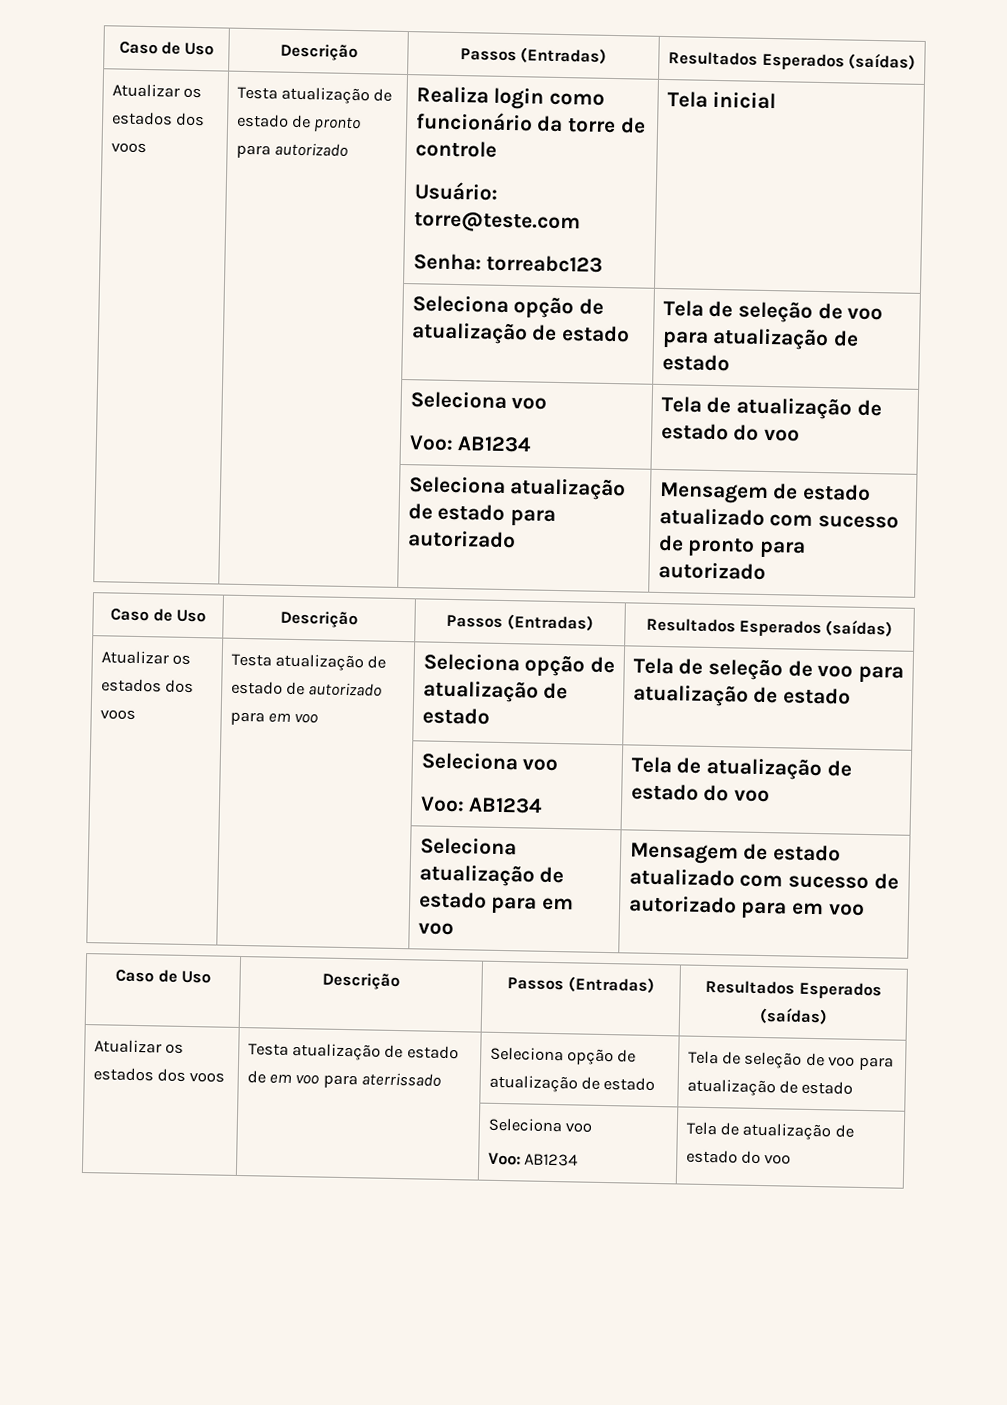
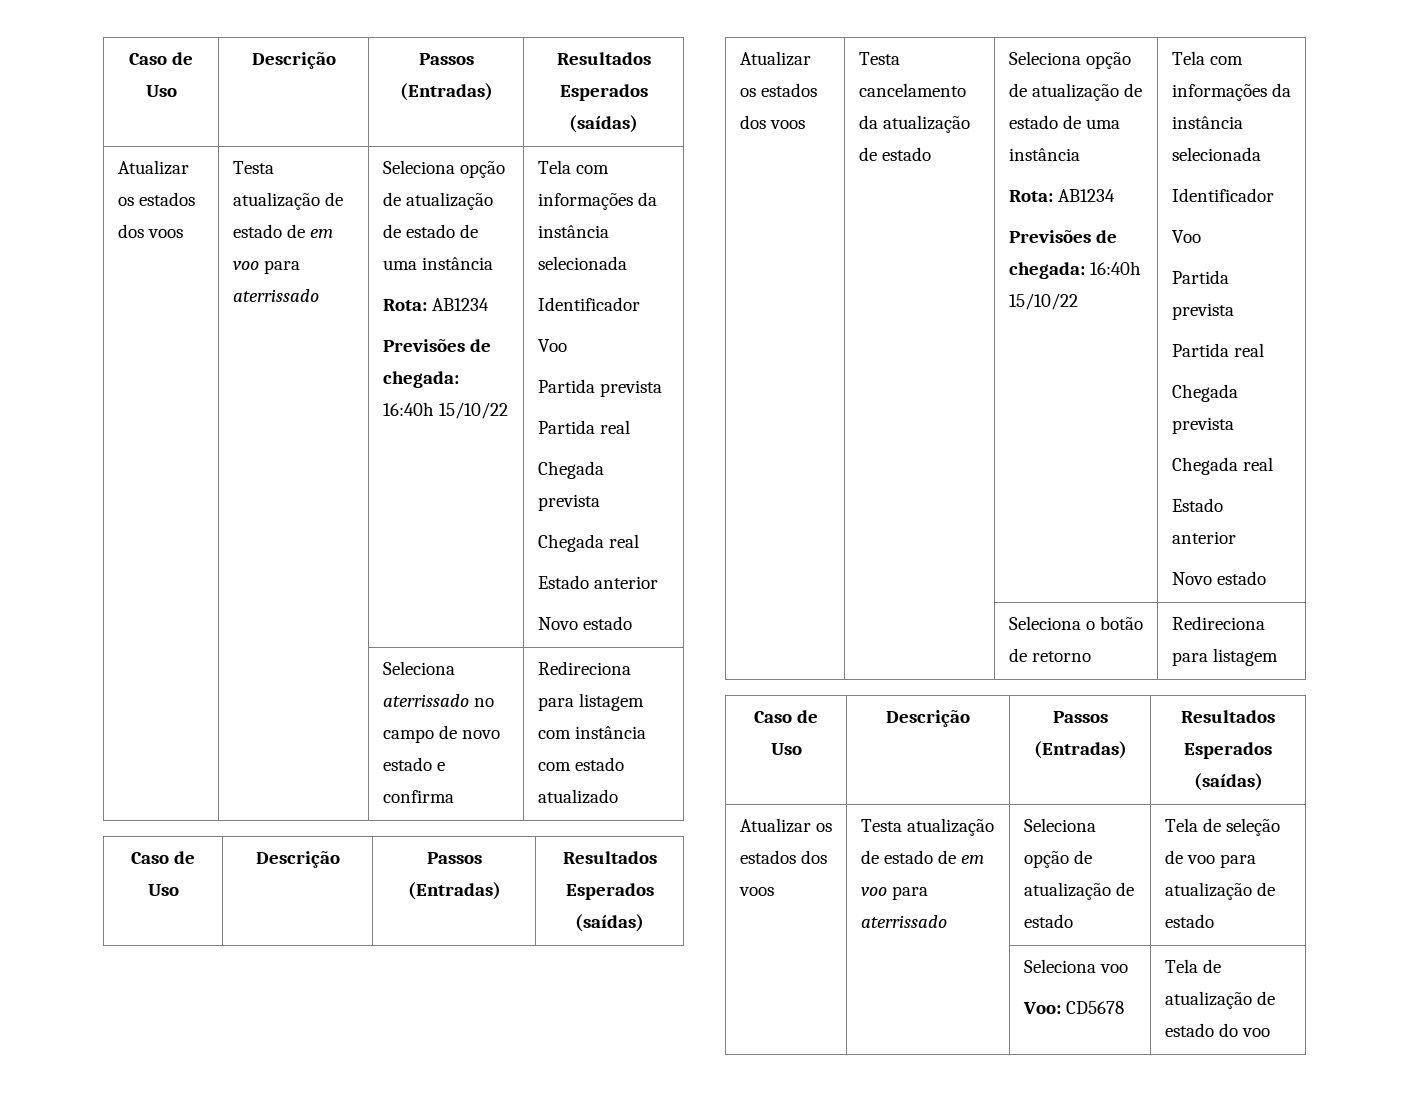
[313,116,362,133] [235,142,348,159] [415,86,605,110] [414,111,646,134] [414,140,497,158] [413,181,498,201] [413,211,581,234] [412,253,604,273] [666,91,777,110] [411,295,604,319] [410,321,630,345] [662,299,884,323] [661,326,859,351] [661,353,730,372] [409,391,548,410] [408,435,533,453] [660,395,882,420] [660,422,800,442] [408,476,627,501] [407,503,556,526] [406,530,516,549] [658,481,871,505] [658,507,899,529] [657,534,806,558] [657,561,766,581] pronto para autorizado | Realiza login como funcionário da torre de controle // Usuário: torre@teste.com // Senha: torreabc123 | Tela inicial // | | Seleciona opção de atualização de estado | Tela de seleção de voo para atualização de estado // | | Seleciona voo // Voo: AB1234 | Tela de atualização de estado do voo // | | Seleciona atualização de estado para autorizado | Mensagem de estado atualizado com sucesso de pronto para autorizado -> [310,229,334,238] [232,260,300,274] [232,289,319,302] [382,160,505,178] [382,192,493,210] [382,224,479,238] [382,257,493,270] [382,298,489,311] [382,339,491,352] [382,371,459,388] [382,402,508,419] [537,160,609,174] [537,192,657,210] [537,225,609,238] [537,256,627,270] [537,297,640,311] [537,339,567,352] [537,379,662,397] [537,420,630,434] [537,461,604,479] [537,494,600,511] [537,534,639,552] [537,575,658,589] [537,616,632,630] [382,661,455,675] [382,694,494,707] [382,725,501,743] [382,757,445,771] [382,790,454,803] [537,661,631,675] [537,693,644,711] [537,726,646,739] [537,757,624,771] [537,789,618,804] em voo para aterrissado | Seleciona opção de atualização de estado de uma instância // Rota: AB1234 // Previsões de chegada: 16:40h 15/10/22 | Tela com informações da instância selecionada // Identificador // Voo // Partida prevista // Partida real // Chegada prevista // Chegada real // Estado anterior // Novo estado // | | Seleciona aterrissado no campo de novo estado e confirma | Redireciona para listagem com instância com estado atualizado
[274,653,387,672] [230,680,383,697] [229,711,319,726] [422,653,615,677] [422,679,569,703] [421,707,490,725] [632,657,904,683] [631,683,851,707] [420,752,559,772] [419,796,544,814] [630,756,852,781] [630,783,770,803] [419,837,517,856] [418,863,565,887] [418,891,574,914] [417,922,454,936] [628,842,841,865] [628,868,899,890] [628,895,865,919] atualização de estado de autorizado para em voo | Seleciona opção de atualização de estado | Tela de seleção de voo para atualização de estado // | | Seleciona voo // Voo: AB1234 | Tela de atualização de estado do voo // | | Seleciona atualização de estado para em voo | Mensagem de estado atualizado com sucesso de autorizado para em voo -> [858,83,966,97] [858,115,970,133] [858,147,931,161] [1008,51,1131,69] [1008,83,1143,101] [1008,115,1121,129] [1008,148,1080,161] [1008,189,1115,202] [1008,230,1117,243] [1008,261,1141,279] [1008,293,1078,310] [1171,51,1243,65] [1171,83,1291,101] [1171,116,1243,129] [1171,147,1261,161] [1171,188,1274,202] [1171,230,1201,243] [1171,270,1229,284] [1171,303,1234,320] [1171,343,1264,357] [1171,384,1238,402] [1171,417,1234,434] [1171,457,1273,475] [1171,498,1223,512] [1171,531,1236,544] [1171,571,1266,585] [1008,616,1144,630] [1008,648,1091,662] [1171,616,1265,630] [1171,648,1278,666] cancelamento da atualização de estado | Seleciona opção de atualização de estado de uma instância // Rota: AB1234 // Previsões de chegada: 16:40h 15/10/22 | Tela com informações da instância selecionada // Identificador // Voo // Partida prevista // Partida real // Chegada prevista // Chegada real // Estado anterior // Novo estado // | | Seleciona o botão de retorno | Redireciona para listagem
[523,1153,578,1167] AB1234 -> [1065,1001,1124,1014] CD5678

